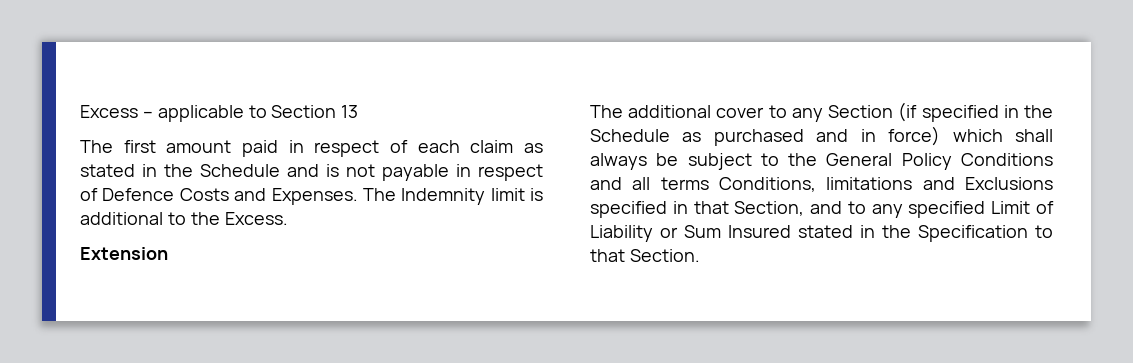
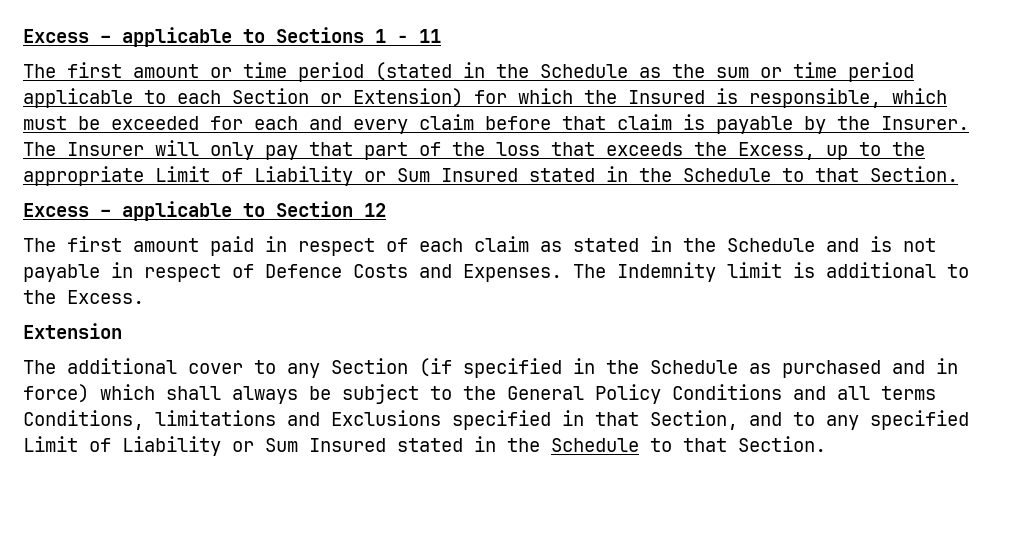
[80,105,359,122] Excess – applicable to Section 13 -> [23,27,441,47] [23,62,914,82] [23,88,947,108] [23,114,969,134] [23,140,925,160] [23,166,958,186] [23,201,386,221] Excess – applicable to Sections 1 - 11 // The first amount or time period (stated in the Schedule as the sum or time period applicable to each Section or Extension) for which the Insured is responsible, which must be exceeded for each and every claim before that claim is payable by the Insurer. The Insurer will only pay that part of the loss that exceeds the Excess, up to the appropriate Limit of Liability or Sum Insured stated in the Schedule to that Section. // Excess – applicable to Section 12
[918,225,1028,242] Specification -> [551,438,639,452] Schedule

